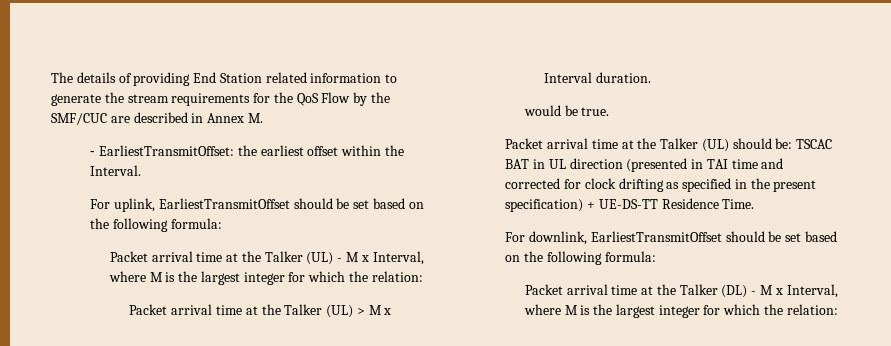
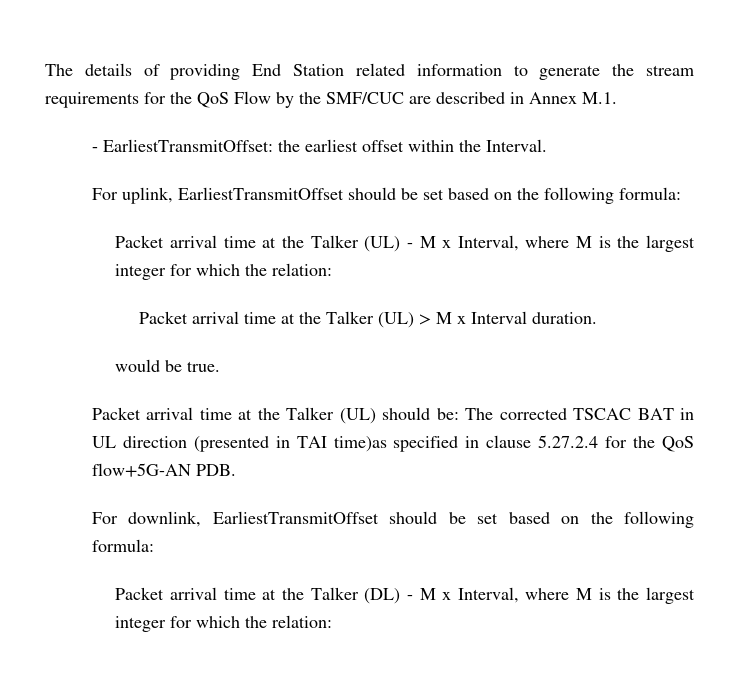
[247,113,263,123] M. -> [582,92,617,104] M.1.
(793, 143) none -> [465,408,567,420] The corrected
[731,158,784,169] [505,178,817,192] [505,198,755,212] time and corrected for clock drifting as specified in the present specification) + UE-DS-TT Residence Time. -> [333,435,694,452] [91,463,236,477] time)as specified in clause 5.27.2.4 for the QoS flow+5G-AN PDB.

